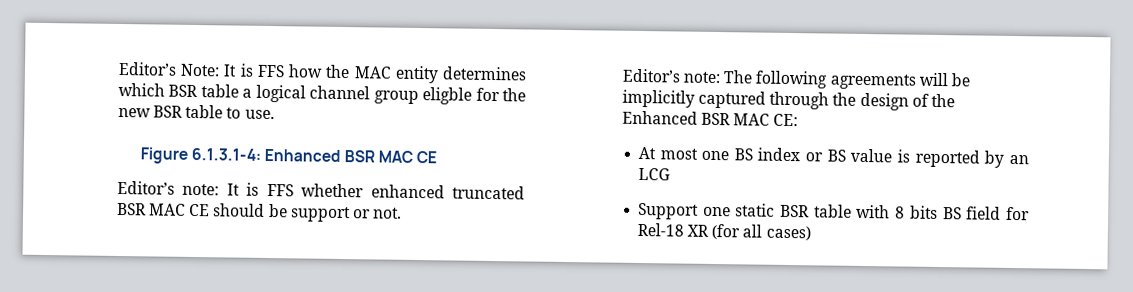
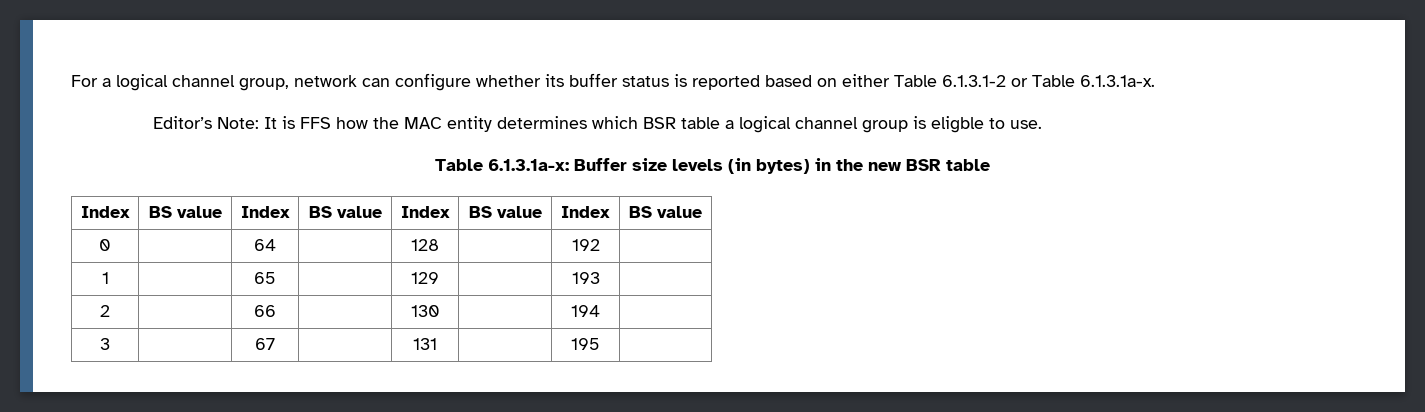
(117, 68) none -> [71,73,1155,91] For a logical channel group, network can configure whether its buffer status is reported based on either Table 6.1.3.1-2 or Table 6.1.3.1a-x. //
[422,87,526,105] [117,104,275,120] [139,147,438,164] [116,180,526,200] [116,202,403,223] [621,68,971,90] [621,89,955,111] [621,110,799,127] [637,146,1029,168] [637,167,670,181] [637,202,1030,221] [636,222,811,241] eligble for the new BSR table to use. // Figure 6.1.3.1-4: Enhanced BSR MAC CE // Editor’s note: It is FFS whether enhanced truncated BSR MAC CE should be support or not. // Editor’s note: The following agreements will be implicitly captured through the design of the Enhanced BSR MAC CE: // At most one BS index or BS value is reported by an LCG // Support one static BSR table with 8 bits BS field for Rel-18 XR (for all cases) -> [912,116,1042,133] [435,158,990,174] [80,206,130,218] [148,206,222,218] [240,206,290,218] [308,206,382,218] [400,206,450,218] [468,206,542,218] [561,206,610,218] [629,206,702,218] [99,239,111,251] [254,239,276,251] [411,239,439,251] [571,239,600,251] [101,272,109,284] [254,272,276,284] [411,272,439,284] [571,272,600,284] [100,305,110,317] [254,305,276,317] [410,305,440,317] [571,305,600,317] [100,338,110,350] [255,338,275,350] [413,338,437,350] [571,338,600,350] is eligble to use. // Table 6.1.3.1a-x: Buffer size levels (in bytes) in the new BSR table // Index | BS value | Index | BS value | Index | BS value | Index | BS value // 0 | | 64 | | 128 | | 192 | // 1 | | 65 | | 129 | | 193 | // 2 | | 66 | | 130 | | 194 | // 3 | | 67 | | 131 | | 195 |

